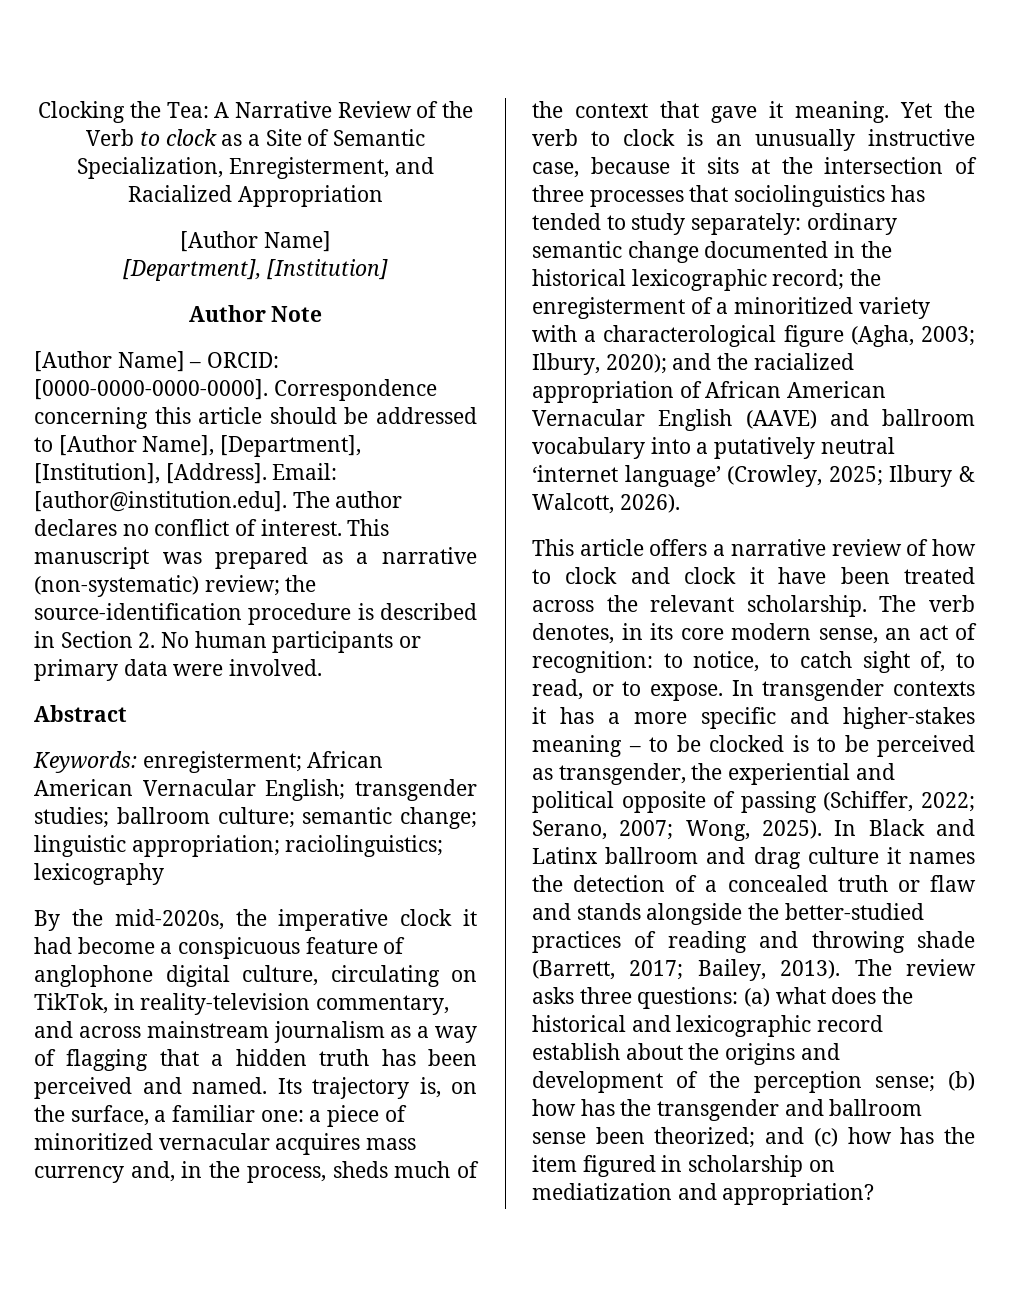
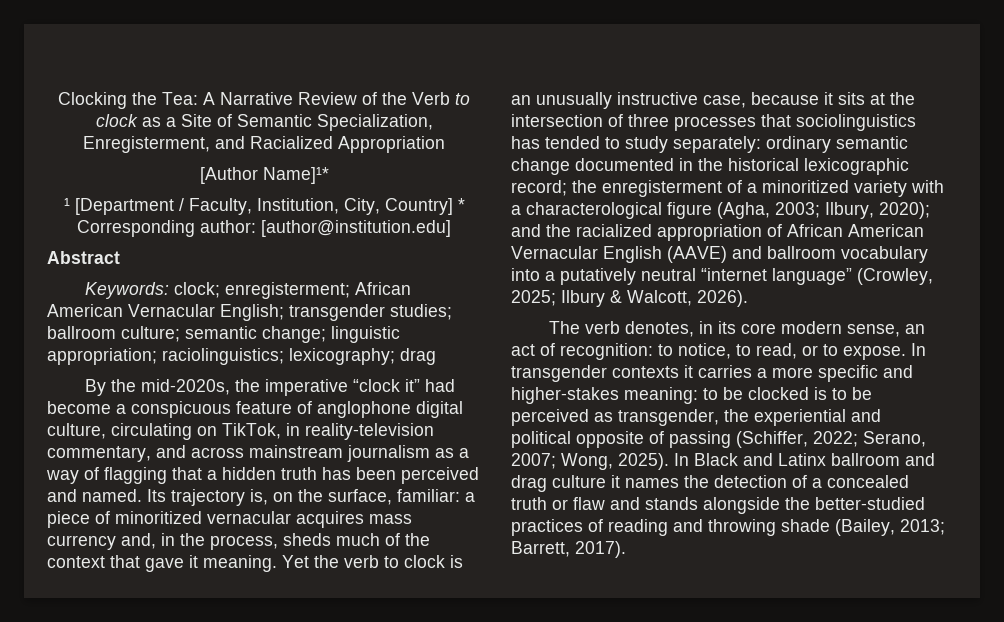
[263,231,331,252] [123,259,388,281] [188,305,323,322] [34,351,280,372] [34,379,437,401] [34,407,477,429] [34,435,362,457] [34,463,338,484] [34,491,403,512] [34,519,390,536] [34,547,477,569] [34,575,317,597] [34,603,477,625] [34,631,422,653] [34,659,323,681] Name] // [Department], [Institution] // Author Note // [Author Name] – ORCID: [0000-0000-0000-0000]. Correspondence concerning this article should be addressed to [Author Name], [Department], [Institution], [Address]. Email: [author@institution.edu]. The author declares no conflict of interest. This manuscript was prepared as a narrative (non-systematic) review; the source-identification procedure is described in Section 2. No human participants or primary data were involved. -> [262,167,329,184] [63,198,465,215] [77,220,451,237] Name]¹* // ¹ [Department / Faculty, Institution, City, Country] * Corresponding author: [author@institution.edu]
(137, 762) none -> [173,282,220,298] clock;
[34,863,164,885] lexicography -> [289,348,436,365] lexicography; drag
[400,909,477,926] clock it -> [352,379,420,392] “clock it”
[154,1105,304,1122] a familiar one: -> [397,489,460,502] familiar:
[532,465,721,487] ‘internet language’ -> [701,268,852,285] “internet language”
[532,539,976,556] [532,567,975,584] [532,595,867,617] This article offers a narrative review of how to clock and clock it have been treated across the relevant scholarship. -> (748, 298) none
[799,651,975,673] catch sight of, to -> (751, 350) none
[560,707,594,724] has -> [698,365,752,378] carries
[532,735,641,757] meaning – -> [624,387,698,404] meaning:
[532,959,976,981] [532,987,914,1009] [532,1015,884,1037] [532,1043,840,1065] [532,1071,975,1093] [532,1099,923,1121] [532,1127,975,1148] [532,1155,835,1177] [532,1183,875,1205] (Barrett, 2017; Bailey, 2013). The review asks three questions: (a) what does the historical and lexicographic record establish about the origins and development of the perception sense; (b) how has the transgender and ballroom sense been theorized; and (c) how has the item figured in scholarship on mediatization and appropriation? -> [835,519,945,536] [511,541,626,558] (Bailey, 2013; Barrett, 2017).

